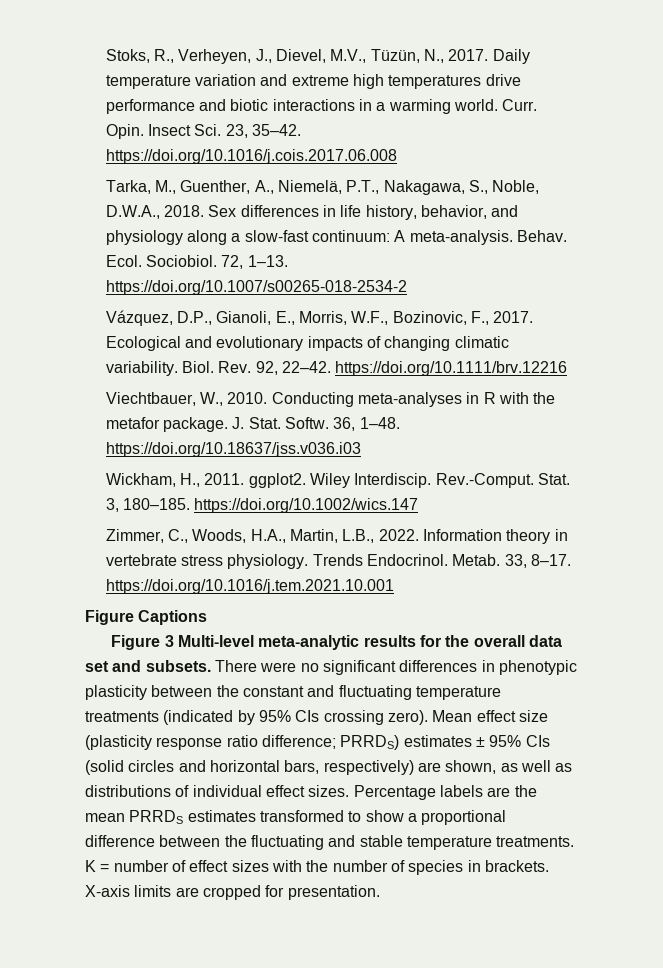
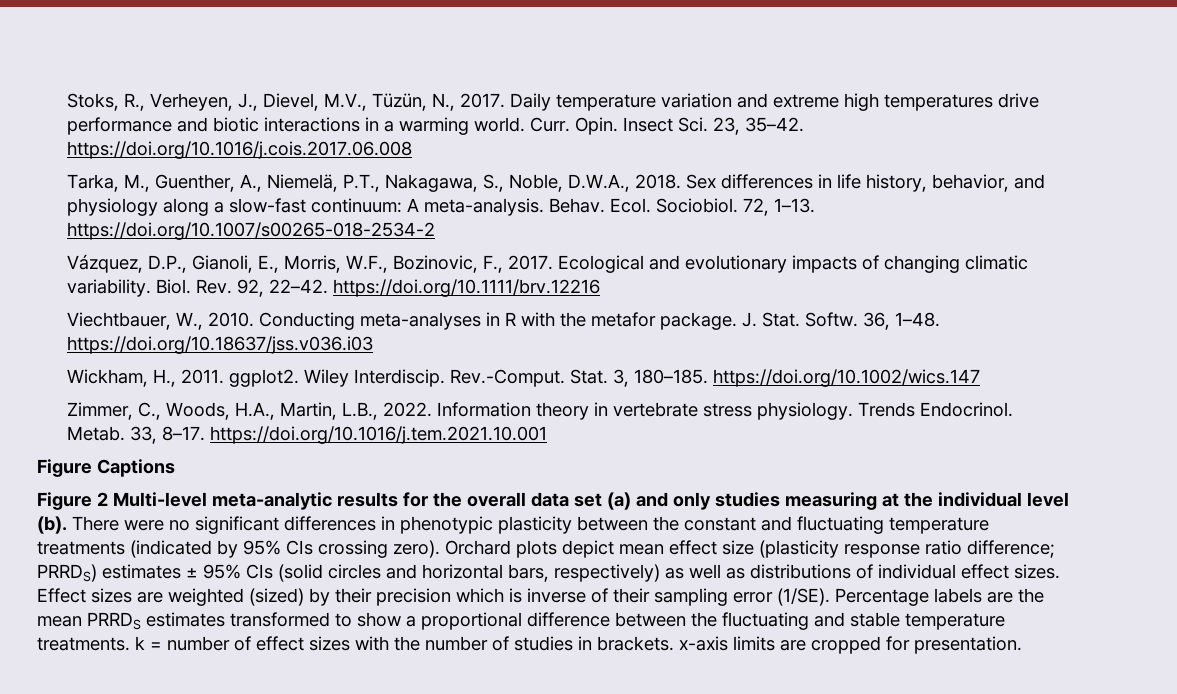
[164,635,174,647] 3 -> [97,492,108,506] 2
[112,660,211,672] and subsets. -> [607,492,1069,510] [37,516,67,534] (a) and only studies measuring at the individual level (b).
[432,710,473,722] Mean -> [445,540,664,558] Orchard plots depict mean
[417,760,497,774] are shown, -> (660, 573) none
(350, 791) none -> [37,588,830,606] Effect sizes are weighted (sized) by their precision which is inverse of their sampling error (1/SE).
[85,860,96,872] K -> [135,636,145,650] k
[408,860,464,875] species -> [514,636,573,651] studies
[85,885,130,897] X-axis -> [679,636,728,651] x-axis

